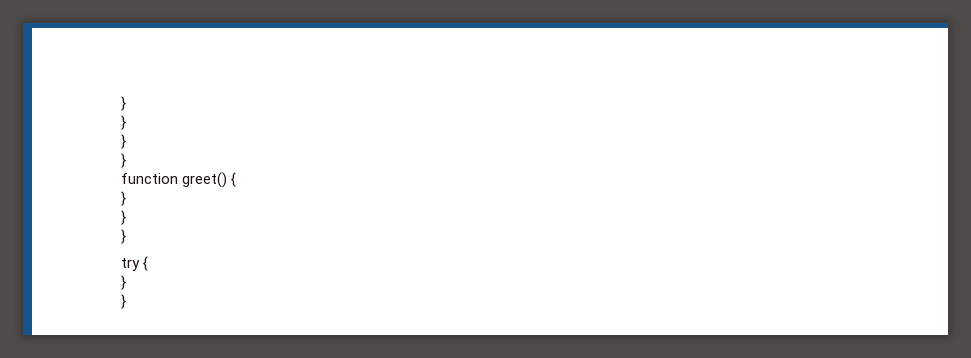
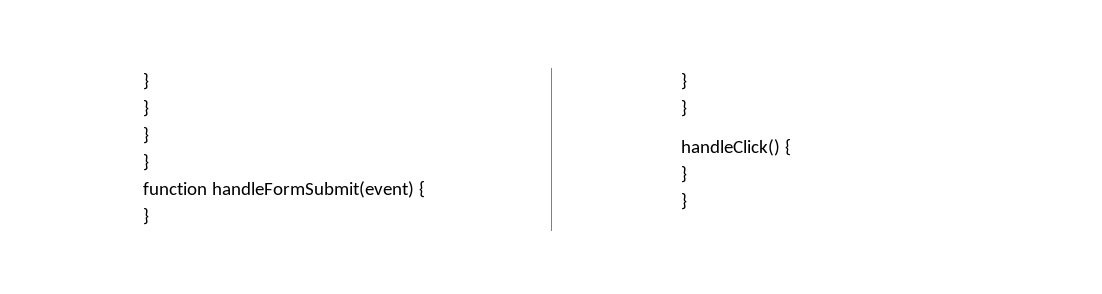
[182,172,228,188] greet() -> [212,181,415,198] handleFormSubmit(event)
[120,258,140,271] try -> [681,139,781,156] handleClick()

